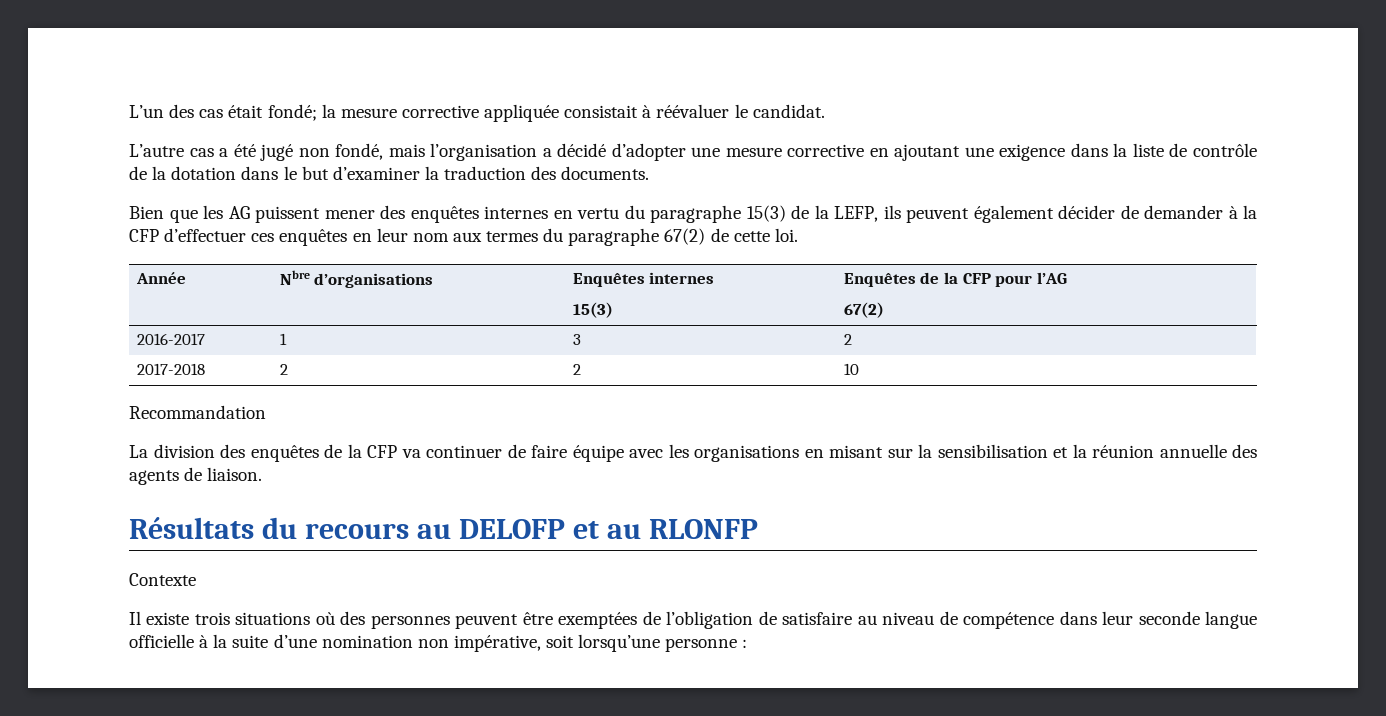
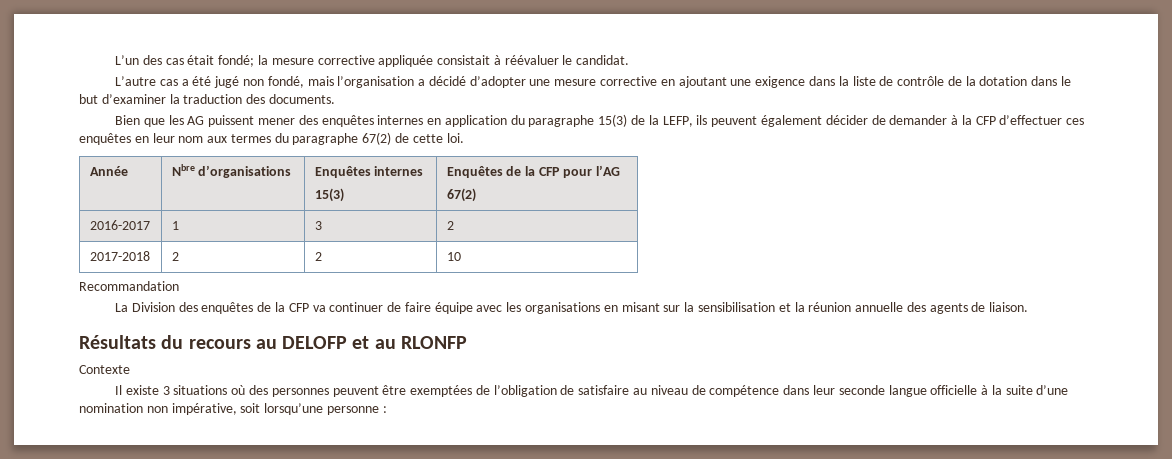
[577,208,619,219] vertu -> [444,115,507,127] application
[153,444,215,458] division -> [131,302,175,312] Division
[194,612,230,625] trois -> [162,386,170,395] 3

